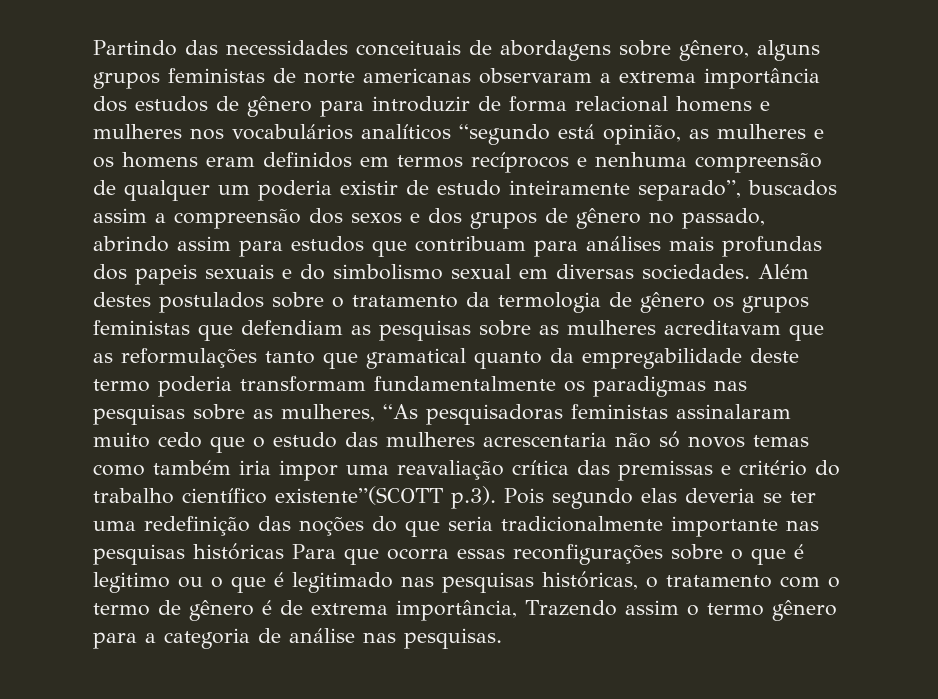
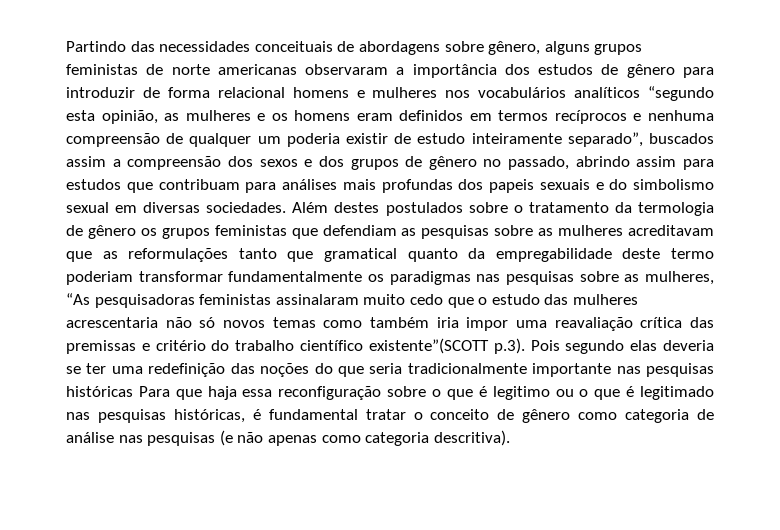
[619,71,696,83] extrema -> (405, 71) none
[558,124,595,139] está -> [66,110,95,121] esta
[158,376,366,397] poderia transformam -> [66,271,223,285] poderiam transformar
[386,544,663,565] ocorra essas reconfigurações -> [207,386,382,400] haja essa reconfiguração
[646,575,840,588] [93,600,837,621] [93,628,502,649] o tratamento com o termo de gênero é de extrema importância, Trazendo assim o termo gênero para a categoria de análise nas pesquisas. -> [252,409,714,423] [66,430,510,446] é fundamental tratar o conceito de gênero como categoria de análise nas pesquisas (e não apenas como categoria descritiva).

